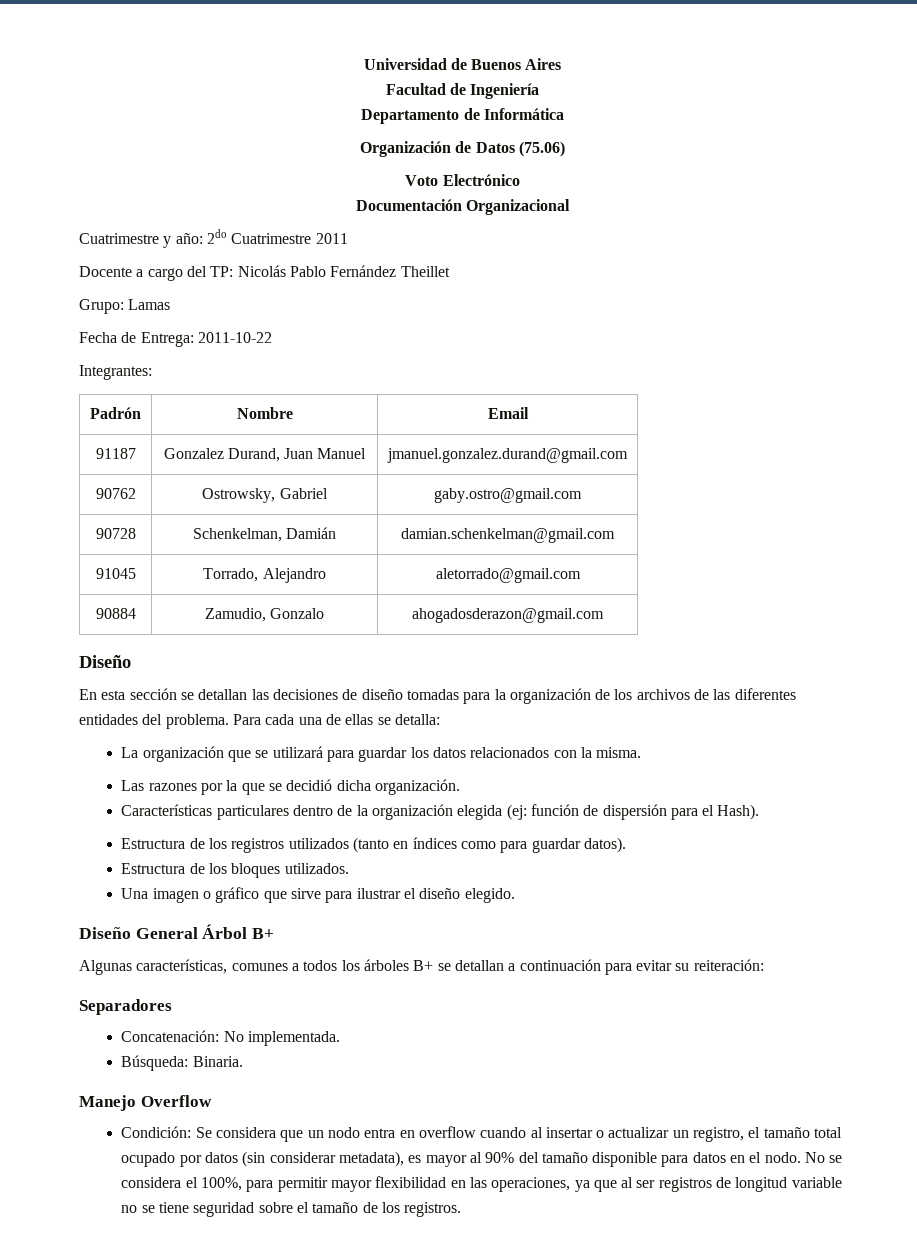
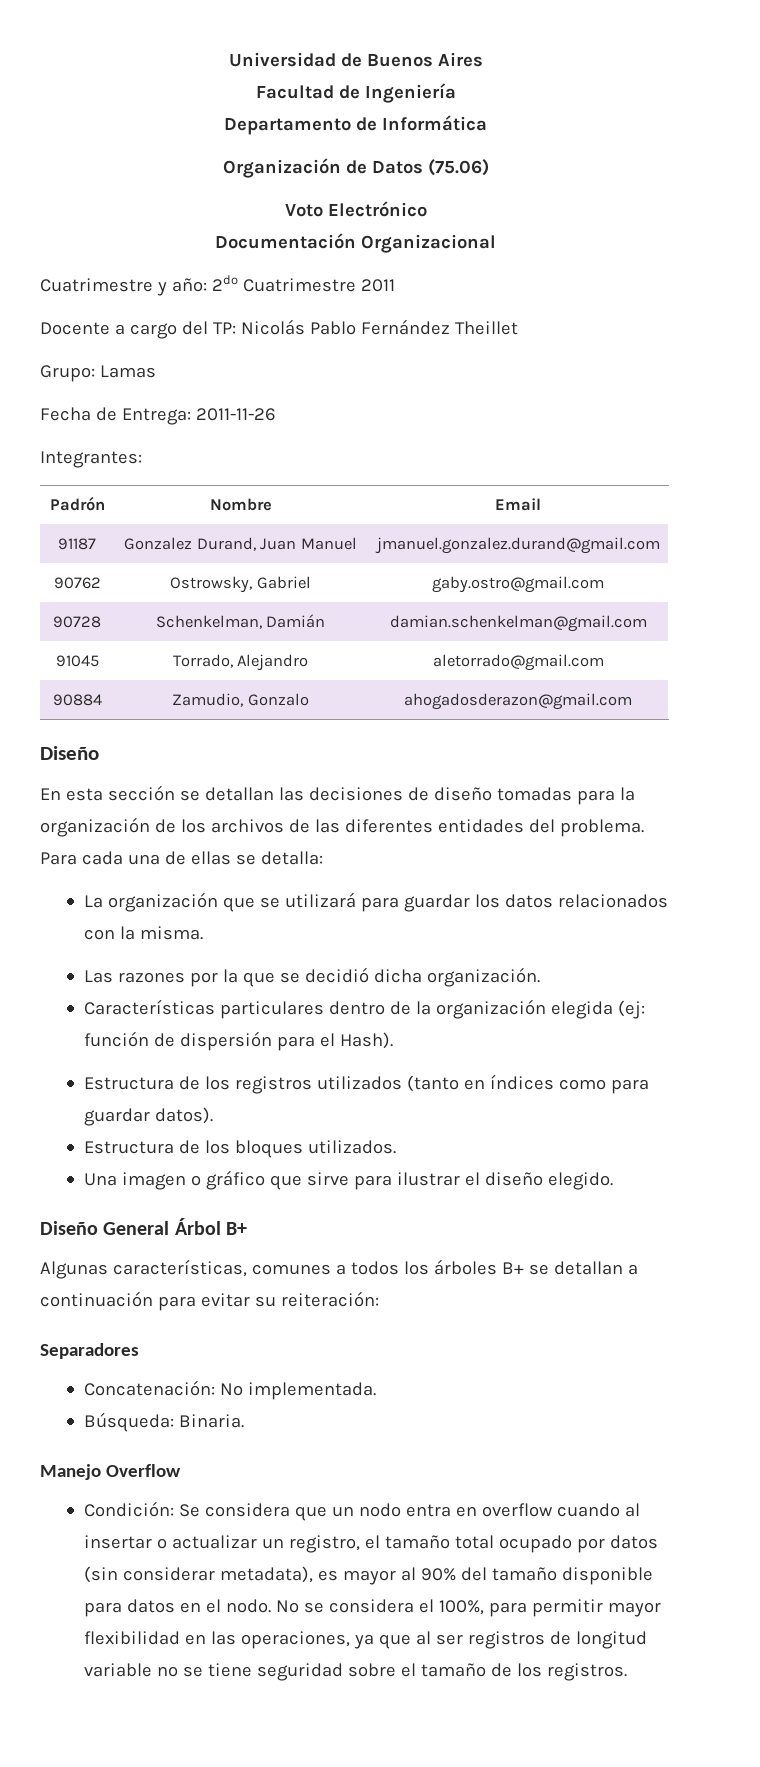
[197,332,272,343] 2011-10-22 -> [195,408,276,421] 2011-11-26

